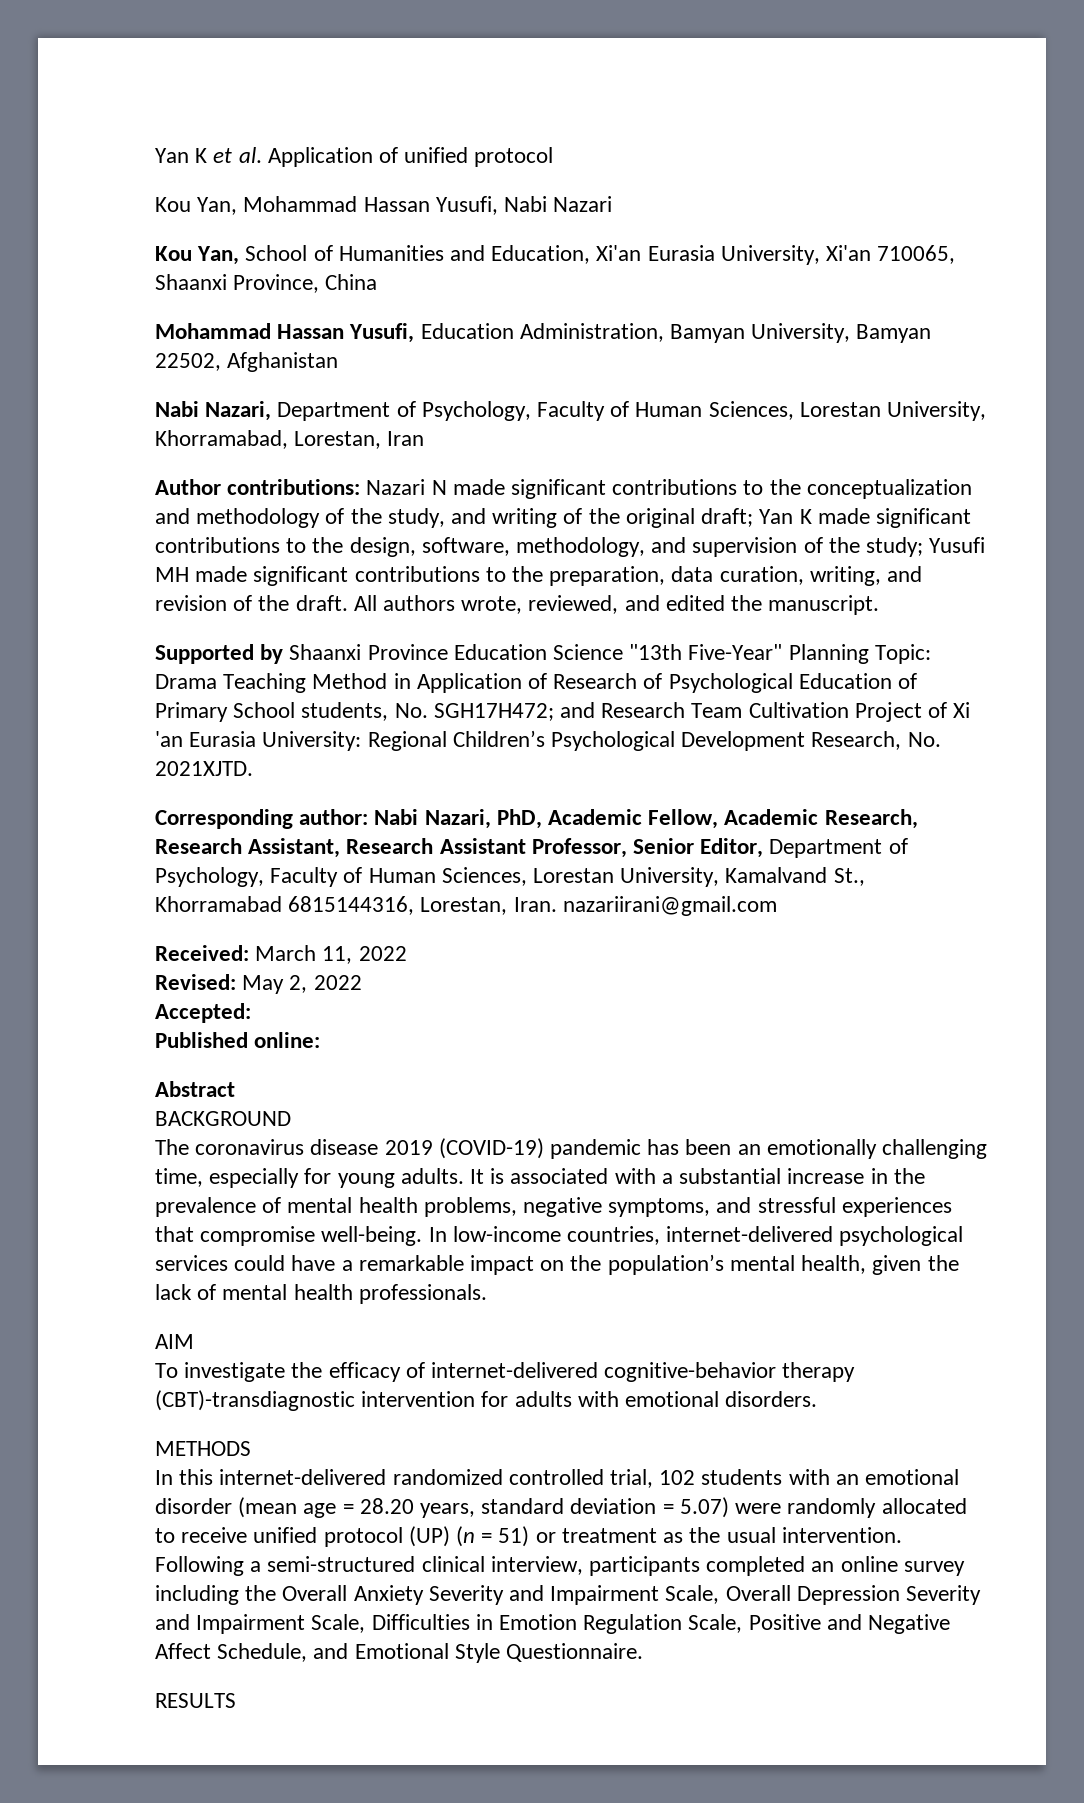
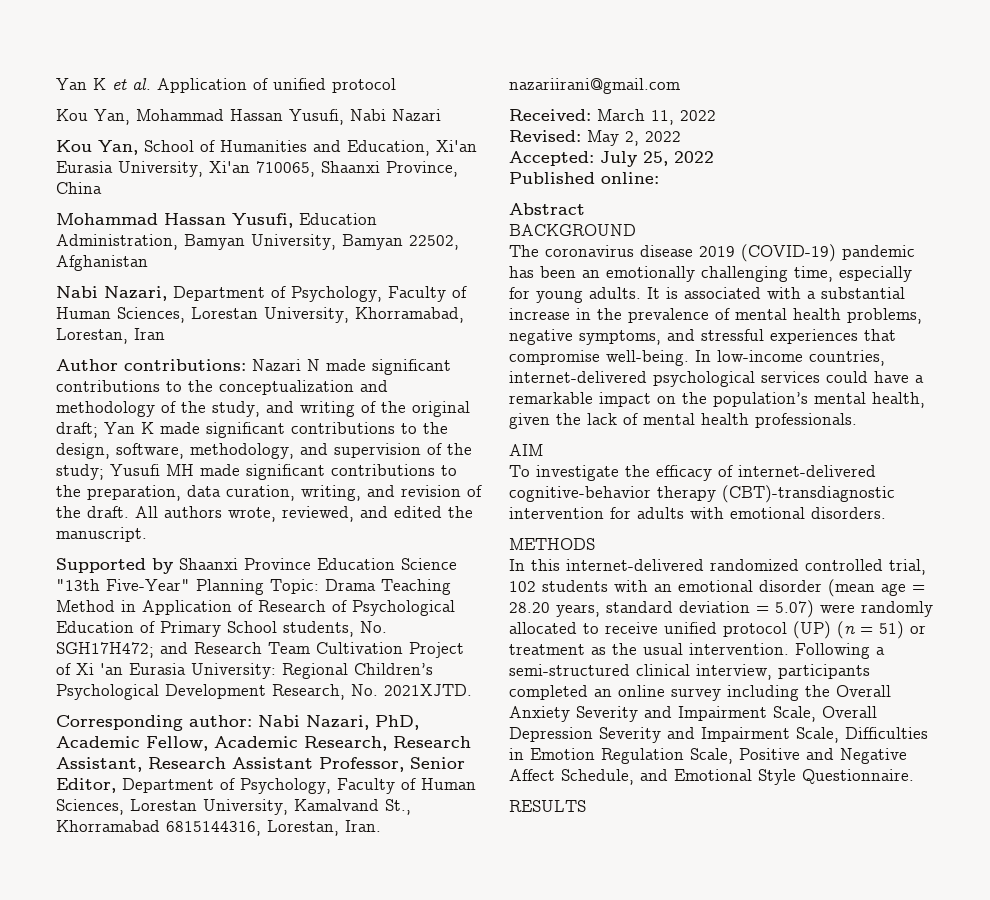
(251, 1013) none -> [600,151,714,167] July 25, 2022

